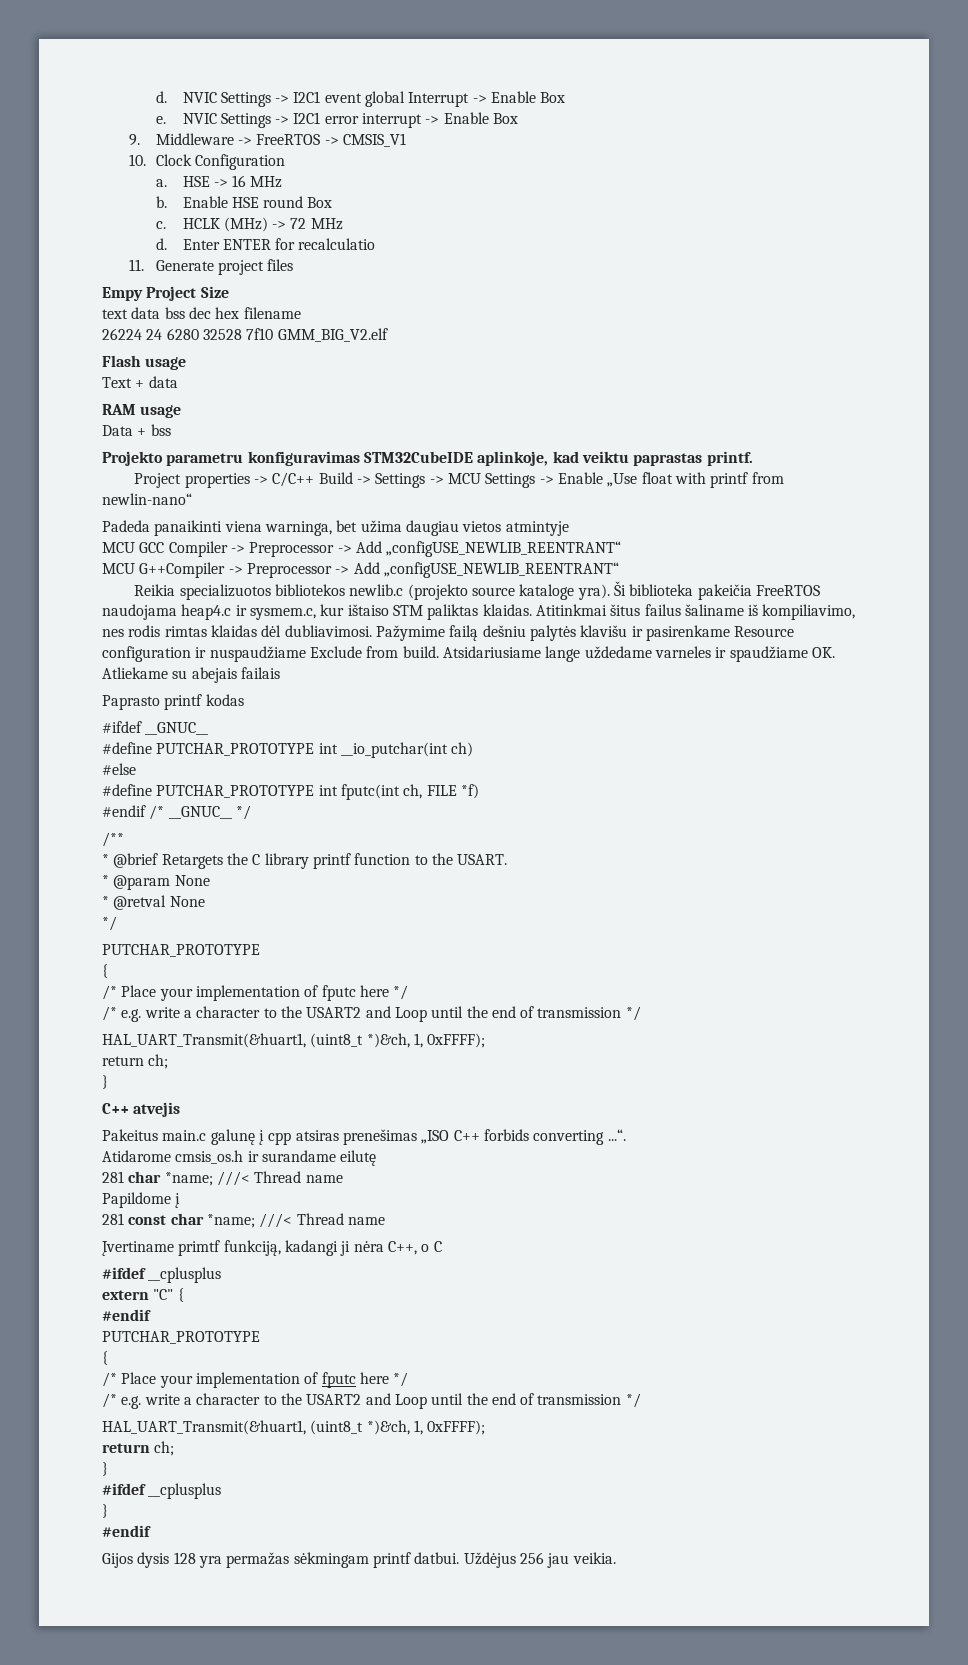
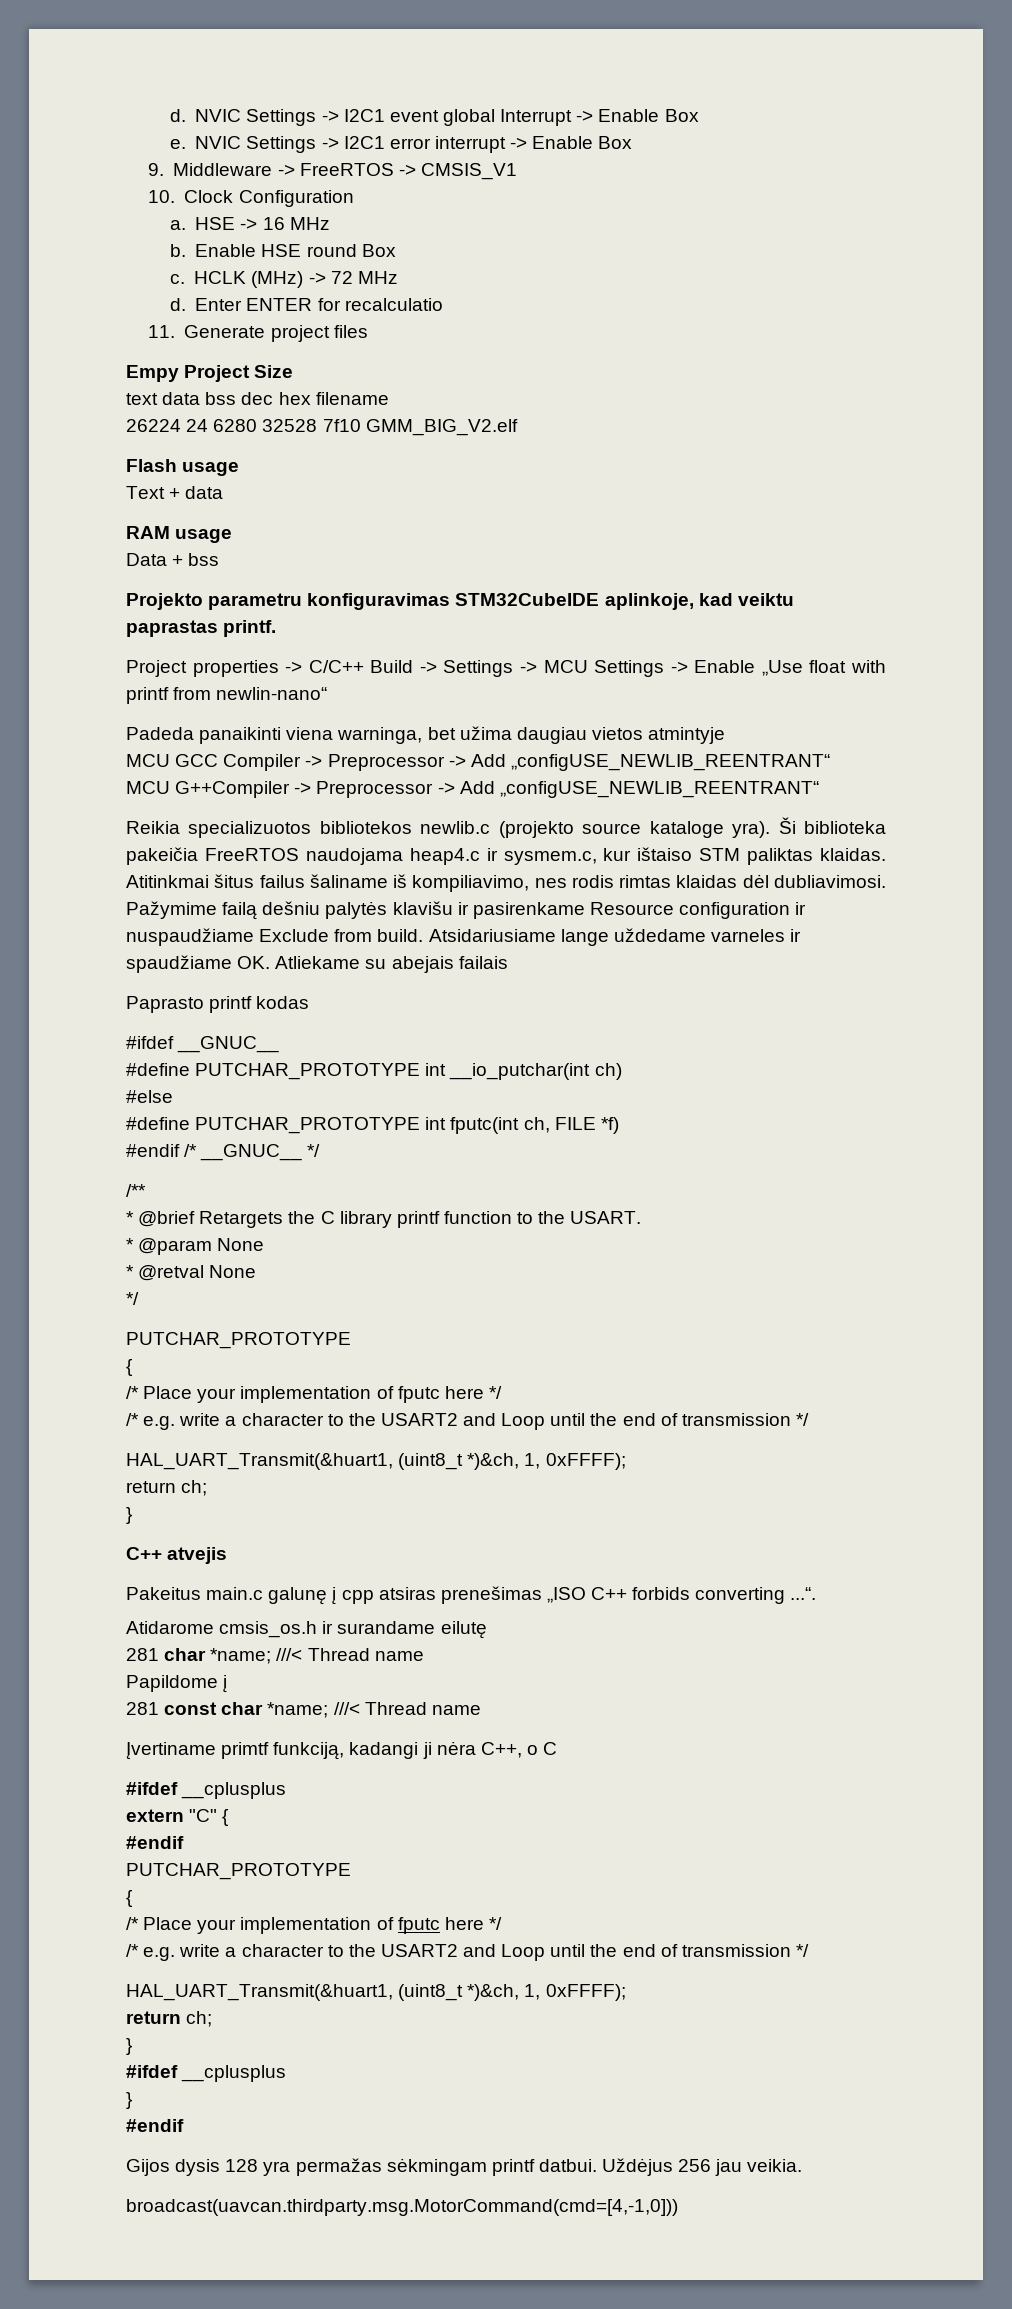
(616, 1558) none -> [126,2199,678,2216] // broadcast(uavcan.thirdparty.msg.MotorCommand(cmd=[4,-1,0]))

